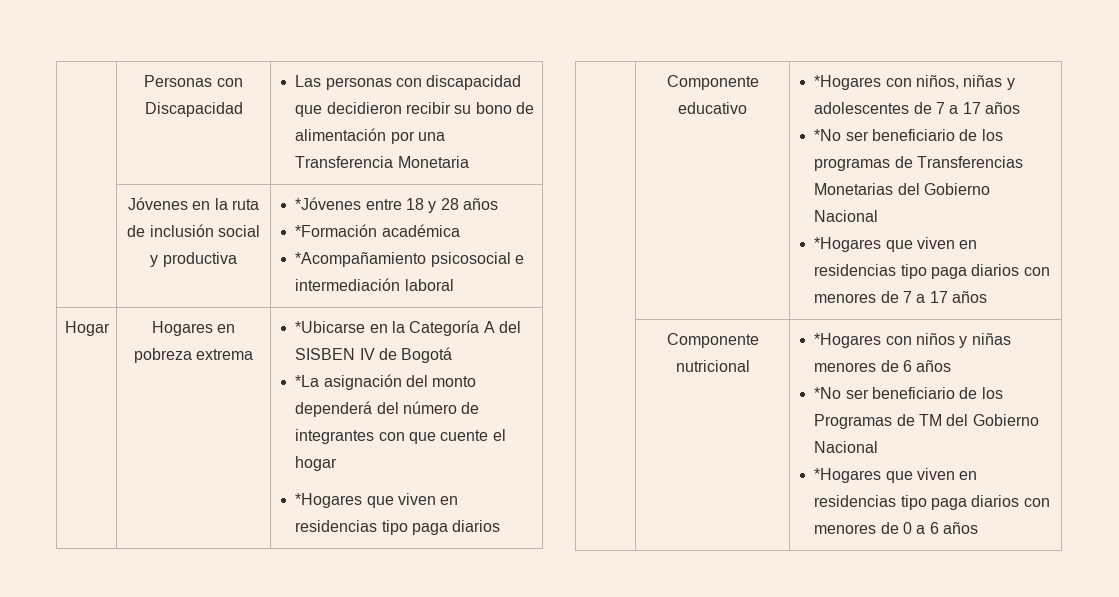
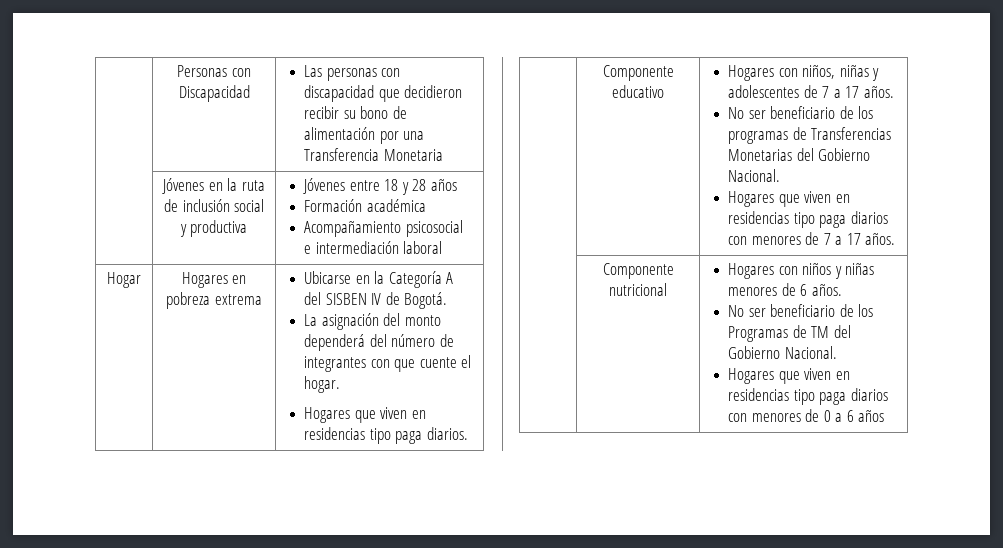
[295,197,362,210] *Jóvenes -> [303,178,346,194] Jóvenes
[295,224,378,237] *Formación -> [304,199,363,212] Formación
[295,252,427,267] *Acompañamiento -> [304,220,402,237] Acompañamiento
[295,321,366,333] *Ubicarse -> [304,271,352,284] Ubicarse
[401,347,453,363] [295,375,320,387] Bogotá // *La -> [404,292,448,309] [304,314,318,326] Bogotá. // La
[295,456,338,471] [295,493,459,508] [295,520,501,535] hogar // *Hogares que viven en residencias tipo paga diarios -> [304,376,341,393] [304,407,426,423] [304,427,468,444] hogar. // Hogares que viven en residencias tipo paga diarios.
[814,75,882,90] *Hogares -> [728,65,775,81] Hogares
[984,102,1020,114] [814,129,842,141] años // *No -> [863,85,894,98] [728,107,745,119] años. // No
[814,210,879,222] [814,237,882,252] Nacional // *Hogares -> [728,169,781,182] [728,191,775,207] Nacional. // Hogares
[951,291,987,303] años -> [865,232,896,245] años.
[814,333,882,348] *Hogares -> [728,263,775,279] Hogares
[916,360,952,372] [814,387,842,399] años // *No -> [811,283,842,296] [728,305,745,317] años. // No
[814,441,879,453] [814,468,882,483] Nacional // *Hogares -> [784,346,837,359] [728,368,775,384] Nacional. // Hogares

